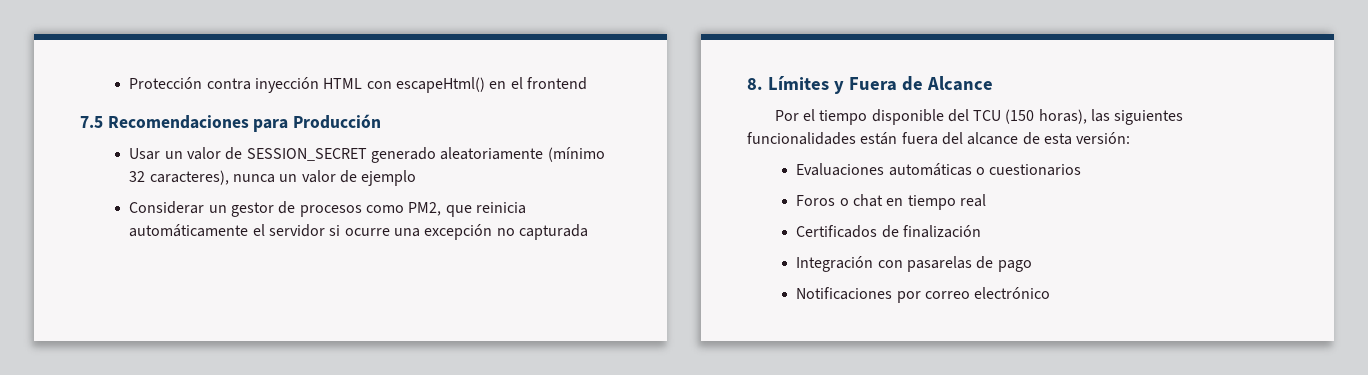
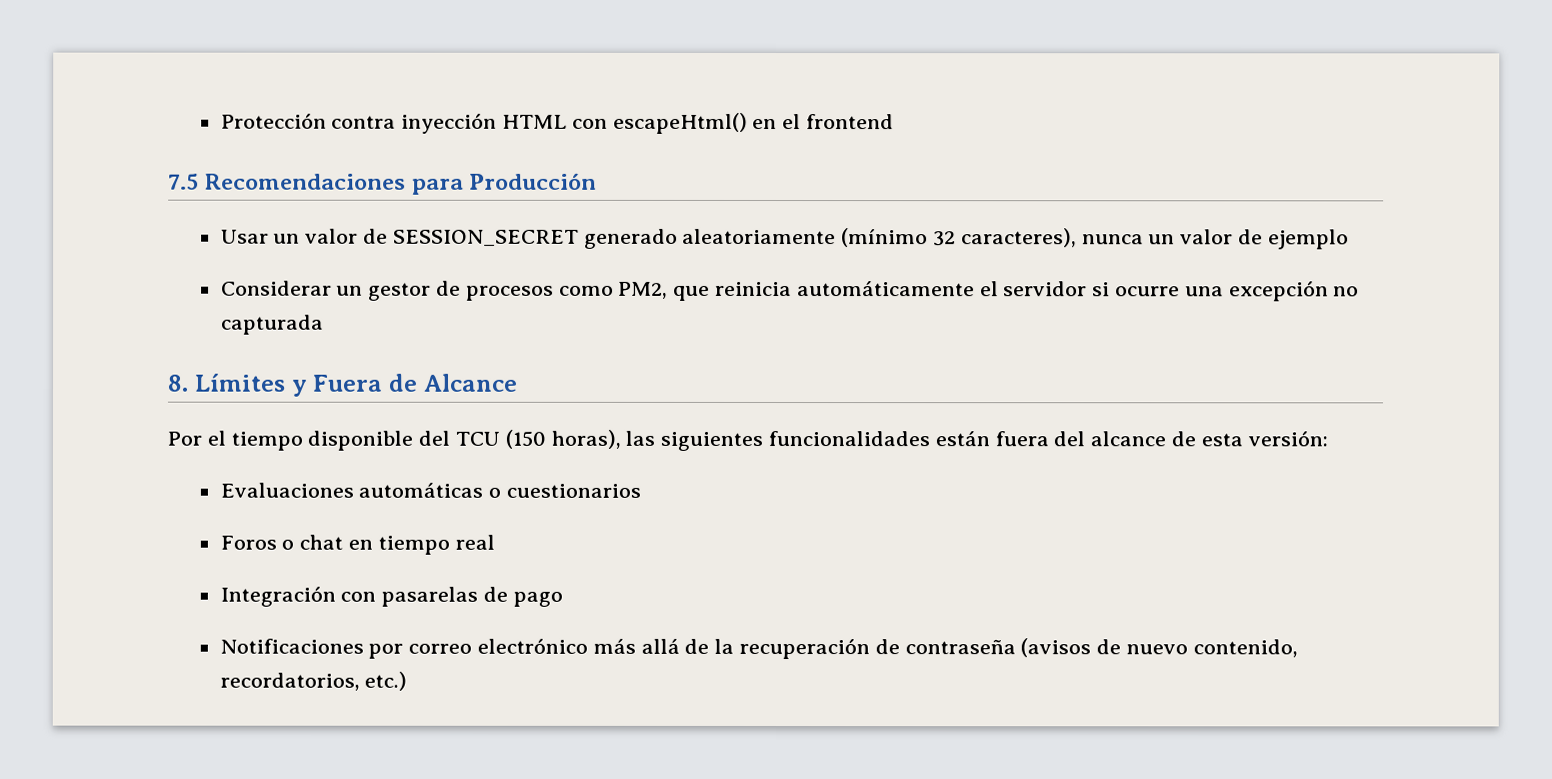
[796,225,981,238] // Certificados de finalización -> (495, 542) none
(1051, 293) none -> [592,637,1298,660] [219,671,408,691] más allá de la recuperación de contraseña (avisos de nuevo contenido, recordatorios, etc.)

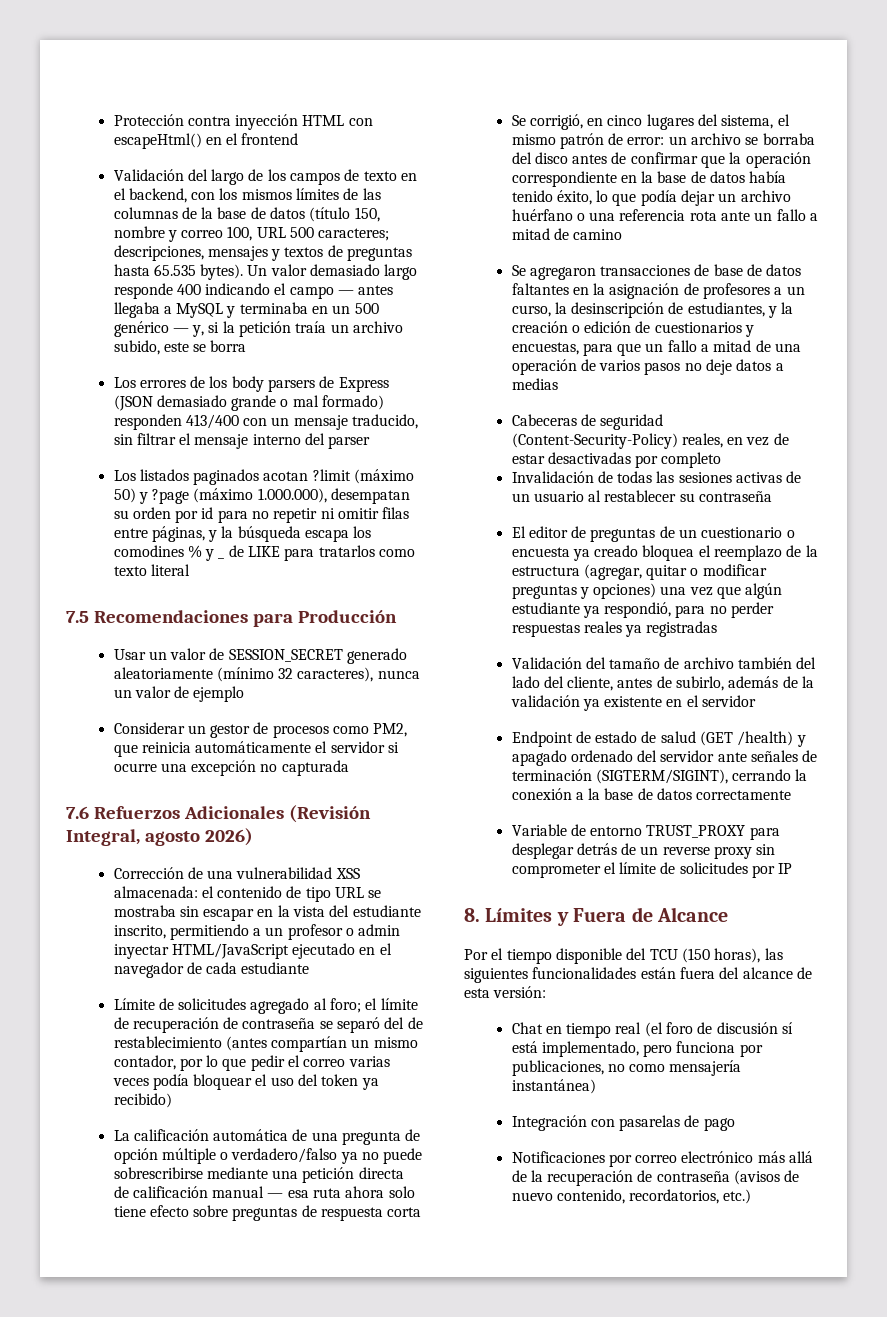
(895, 122) none -> [113,169,418,185] [113,188,381,203] [113,207,380,222] [113,226,390,242] [113,245,413,261] [113,264,418,280] [113,283,394,299] [113,302,379,318] [113,321,404,337] [113,340,247,355] [113,376,389,392] [113,395,385,411] [113,414,419,430] [113,433,371,449] [113,469,415,485] [113,488,411,504] [113,507,410,523] [113,526,372,542] [113,545,225,561] [228,545,416,561] [113,564,190,576] // Validación del largo de los campos de texto en el backend, con los mismos límites de las columnas de la base de datos (título 150, nombre y correo 100, URL 500 caracteres; descripciones, mensajes y textos de preguntas hasta 65.535 bytes). Un valor demasiado largo responde 400 indicando el campo — antes llegaba a MySQL y terminaba en un 500 genérico — y, si la petición traía un archivo subido, este se borra // Los errores de los body parsers de Express (JSON demasiado grande o mal formado) responden 413/400 con un mensaje traducido, sin filtrar el mensaje interno del parser // Los listados paginados acotan ?limit (máximo 50) y ?page (máximo 1.000.000), desempatan su orden por id para no repetir ni omitir filas entre páginas, y la búsqueda escapa los comodines % y _ de LIKE para tratarlos como texto literal
(324, 324) none -> [66,805,371,823] [66,828,253,846] [113,867,360,879] [113,886,382,902] [113,905,421,921] [113,924,401,940] [113,943,392,959] [113,962,310,978] [113,998,418,1014] [113,1017,423,1033] [113,1036,418,1052] [113,1055,390,1071] [112,1074,379,1090] [113,1093,172,1108] [113,1129,421,1145] [113,1148,423,1164] [113,1167,404,1183] [113,1186,415,1198] [113,1205,422,1221] [511,114,790,130] [511,133,815,149] [511,152,811,168] [511,171,787,187] [511,190,791,206] [511,209,819,221] [511,228,623,240] [511,264,802,280] [511,283,805,299] [511,302,794,318] [511,321,755,337] [511,340,802,356] [511,359,784,375] [511,378,558,390] [511,414,664,430] [511,433,789,449] [511,452,722,468] [511,471,802,483] [511,490,773,502] [511,526,795,542] [511,545,818,561] [511,564,767,580] [511,583,783,599] [511,602,775,618] [511,621,718,637] [511,657,817,669] [511,676,815,691] [510,695,757,711] [511,731,806,747] [511,750,818,766] [511,769,808,784] [511,788,792,800] [511,824,780,840] [511,843,776,859] [511,862,793,878] // 7.6 Refuerzos Adicionales (Revisión Integral, agosto 2026) // Corrección de una vulnerabilidad XSS almacenada: el contenido de tipo URL se mostraba sin escapar en la vista del estudiante inscrito, permitiendo a un profesor o admin inyectar HTML/JavaScript ejecutado en el navegador de cada estudiante // Límite de solicitudes agregado al foro; el límite de recuperación de contraseña se separó del de restablecimiento (antes compartían un mismo contador, por lo que pedir el correo varias veces podía bloquear el uso del token ya recibido) // La calificación automática de una pregunta de opción múltiple o verdadero/falso ya no puede sobrescribirse mediante una petición directa de calificación manual — esa ruta ahora solo tiene efecto sobre preguntas de respuesta corta // Se corrigió, en cinco lugares del sistema, el mismo patrón de error: un archivo se borraba del disco antes de confirmar que la operación correspondiente en la base de datos había tenido éxito, lo que podía dejar un archivo huérfano o una referencia rota ante un fallo a mitad de camino // Se agregaron transacciones de base de datos faltantes en la asignación de profesores a un curso, la desinscripción de estudiantes, y la creación o edición de cuestionarios y encuestas, para que un fallo a mitad de una operación de varios pasos no deje datos a medias // Cabeceras de seguridad (Content-Security-Policy) reales, en vez de estar desactivadas por completo // Invalidación de todas las sesiones activas de un usuario al restablecer su contraseña // El editor de preguntas de un cuestionario o encuesta ya creado bloquea el reemplazo de la estructura (agregar, quitar o modificar preguntas y opciones) una vez que algún estudiante ya respondió, para no perder respuestas reales ya registradas // Validación del tamaño de archivo también del lado del cliente, antes de subirlo, además de la validación ya existente en el servidor // Endpoint de estado de salud (GET /health) y apagado ordenado del servidor ante señales de terminación (SIGTERM/SIGINT), cerrando la conexión a la base de datos correctamente // Variable de entorno TRUST_PROXY para desplegar detrás de un reverse proxy sin comprometer el límite de solicitudes por IP
[219,482,641,498] [219,534,495,555] Evaluaciones automáticas o cuestionarios // Foros o chat en tiempo real -> [511,1022,794,1038] [511,1041,763,1057] [511,1060,742,1076] [511,1079,596,1094] Chat en tiempo real (el foro de discusión sí está implementado, pero funciona por publicaciones, no como mensajería instantánea)

